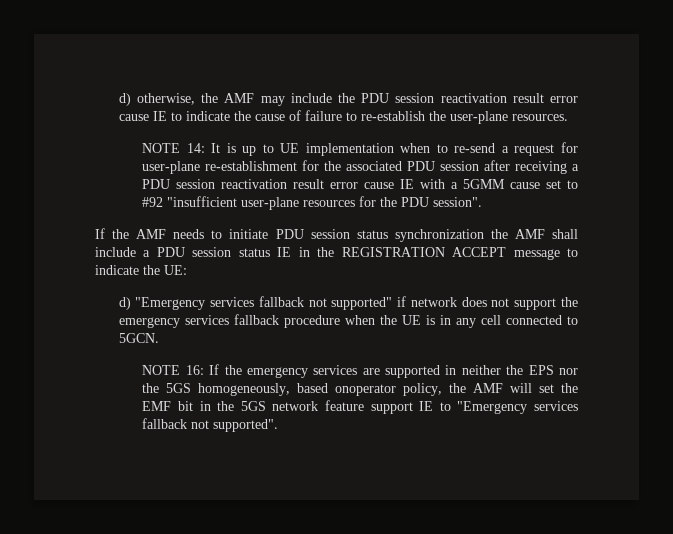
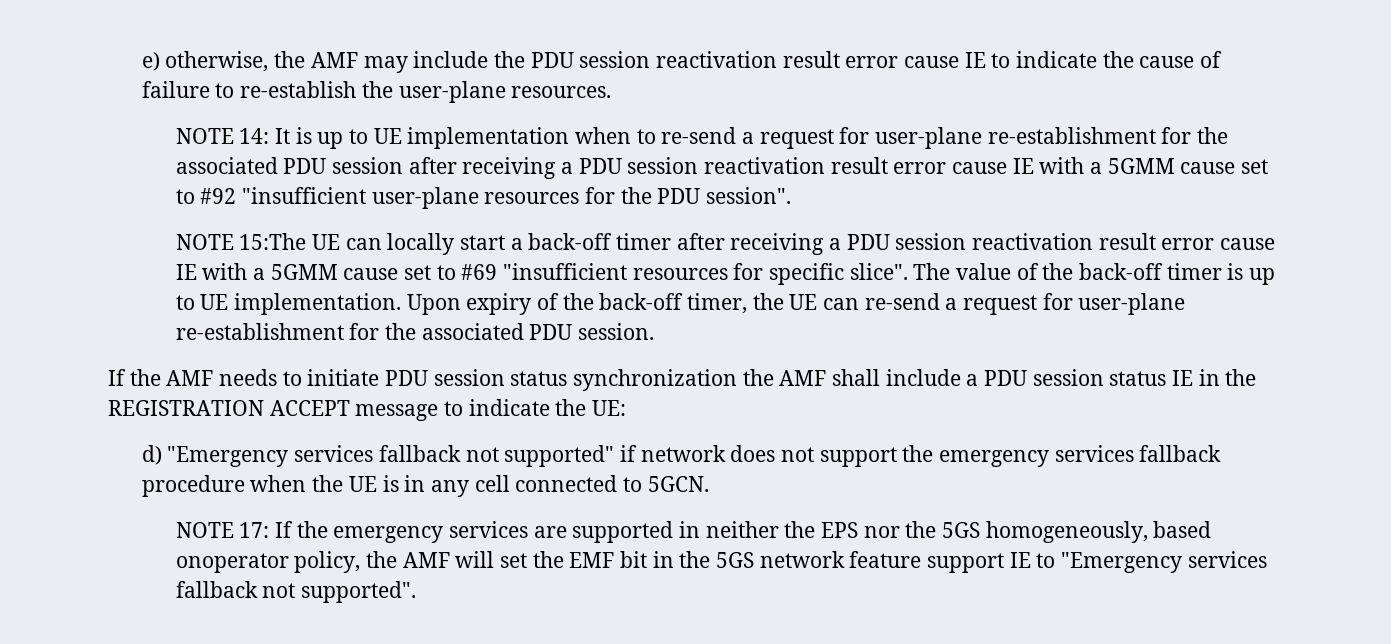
[118,93,131,106] d) -> [141,52,160,71] e)
(483, 202) none -> [175,233,1276,255] [175,263,1276,285] [175,293,1186,315] [175,323,654,340] // NOTE 15:The UE can locally start a back-off timer after receiving a PDU session reactivation result error cause IE with a 5GMM cause set to #69 "insufficient resources for specific slice". The value of the back-off timer is up to UE implementation. Upon expiry of the back-off timer, the UE can re-send a request for user-plane re-establishment for the associated PDU session.
[185,365,204,375] 16: -> [239,522,270,538] 17:

